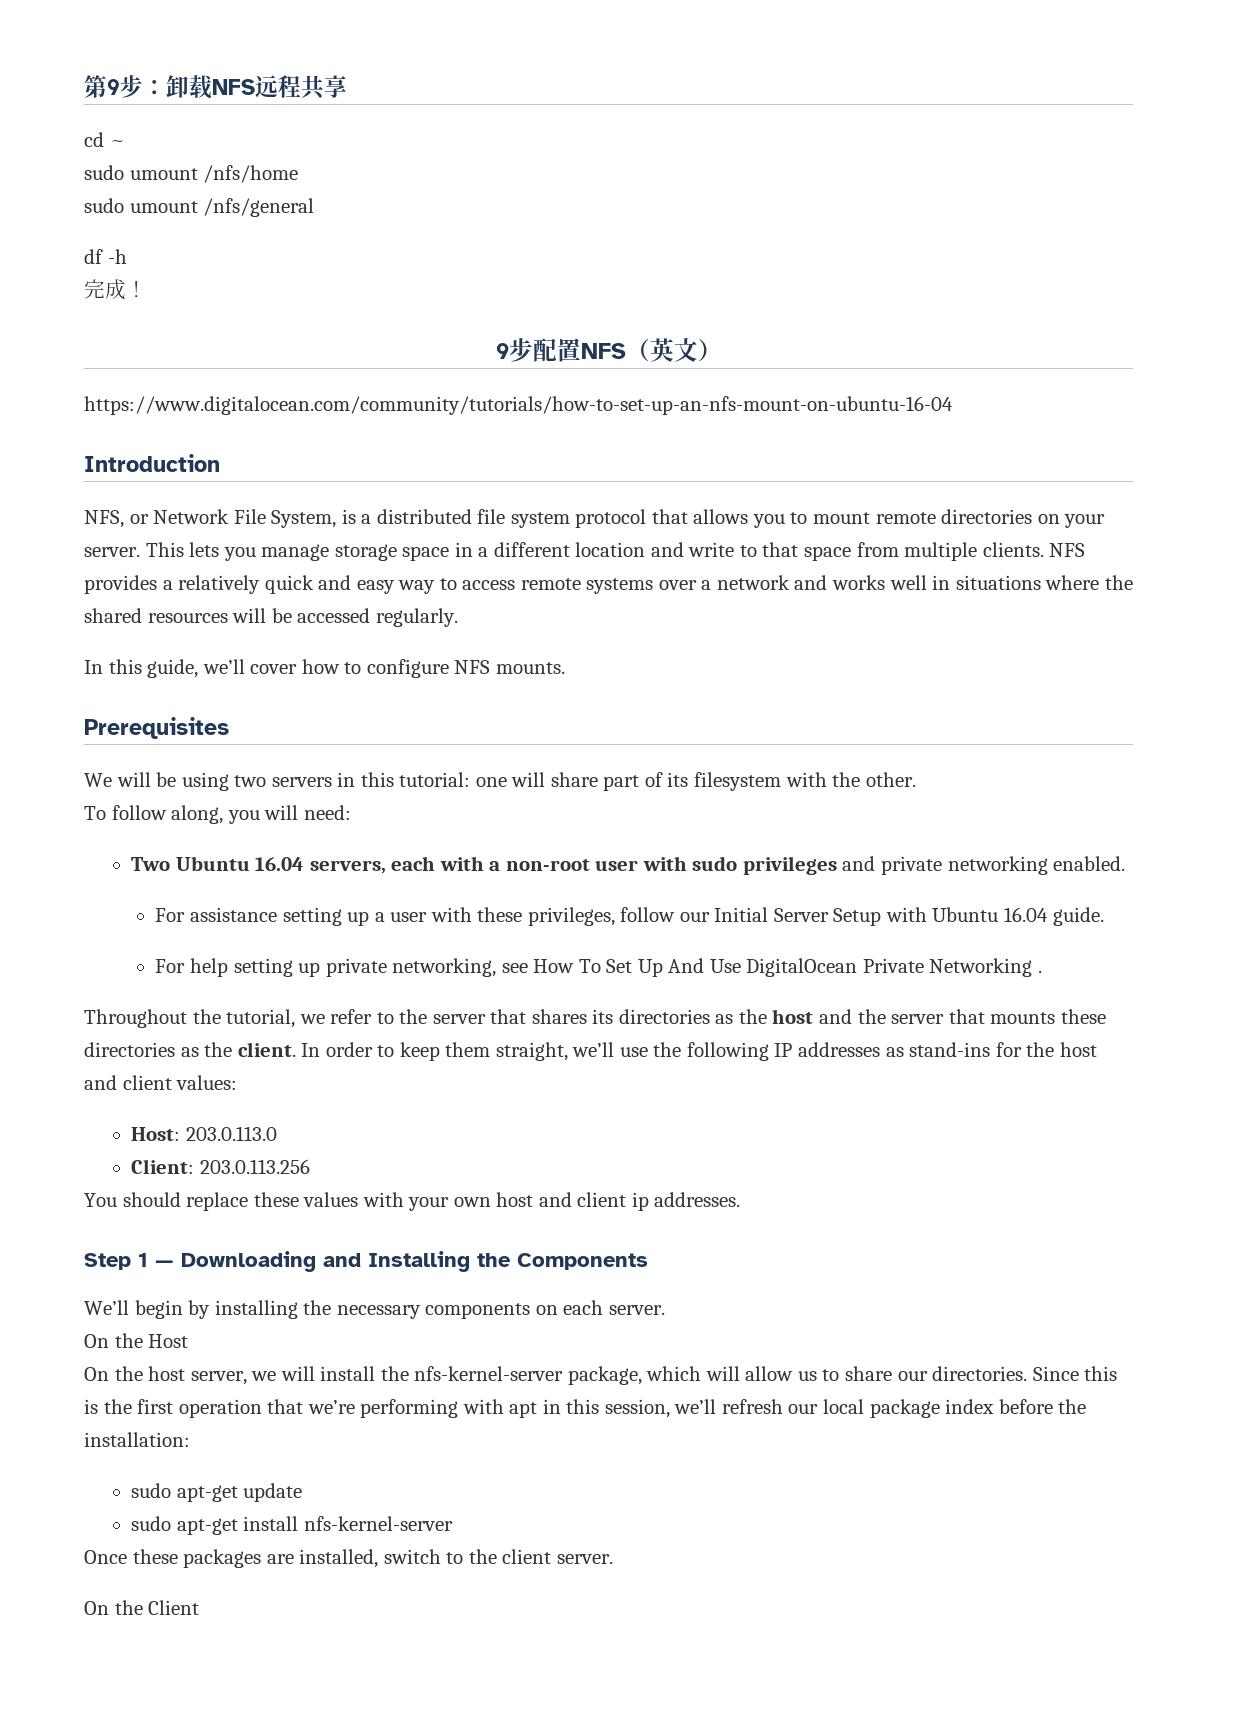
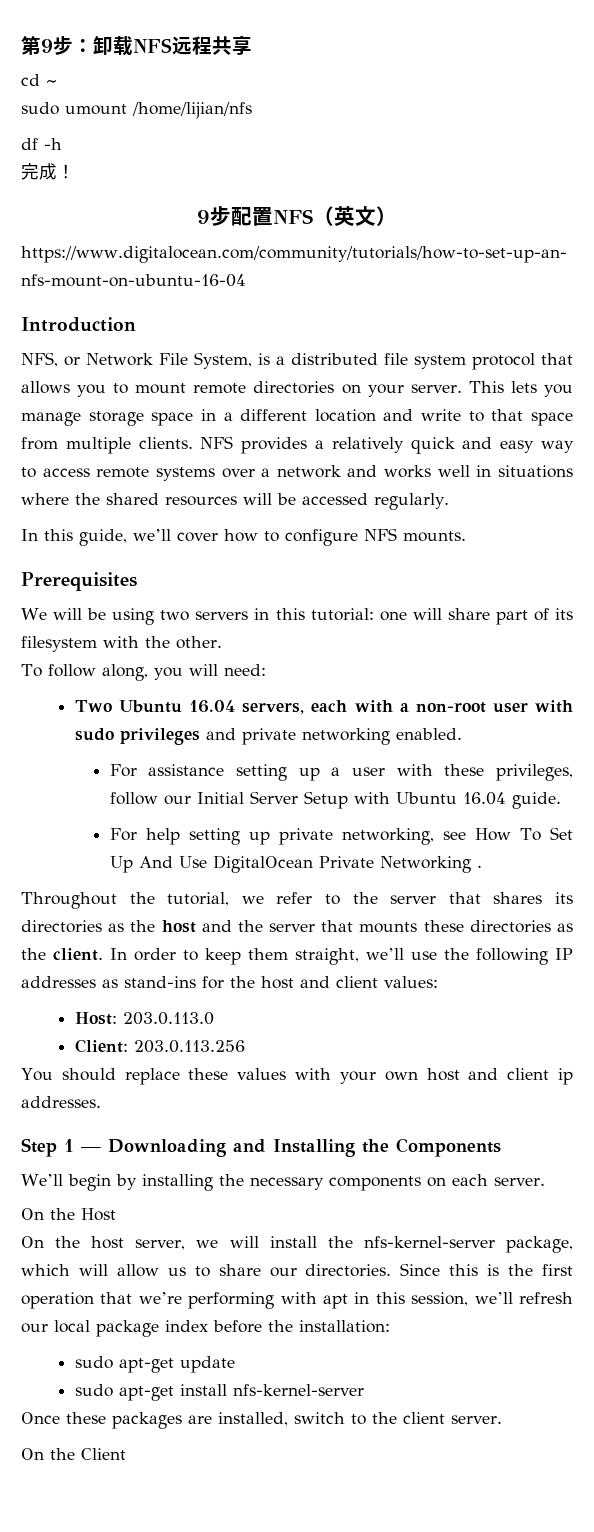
[203,165,299,183] [84,198,315,217] /nfs/home // sudo umount /nfs/general -> [132,102,252,119] /home/lijian/nfs

